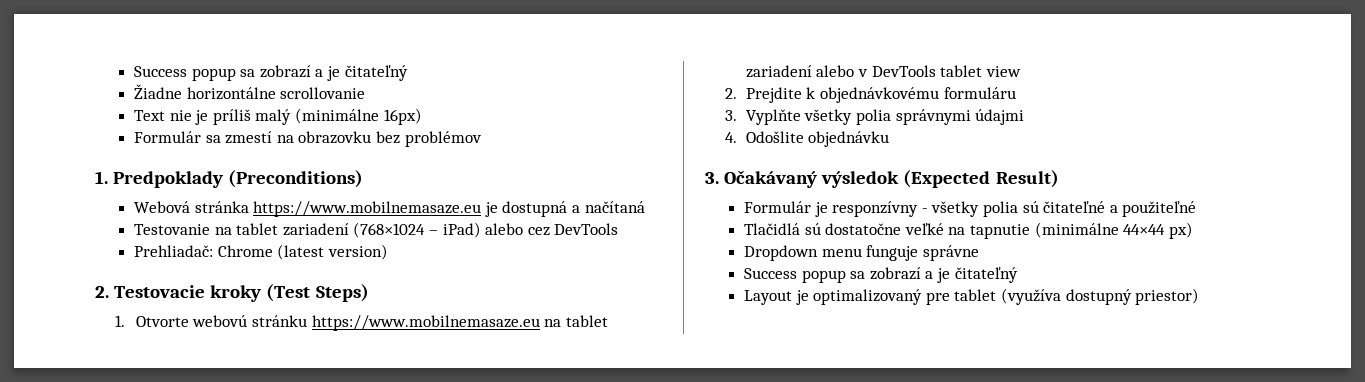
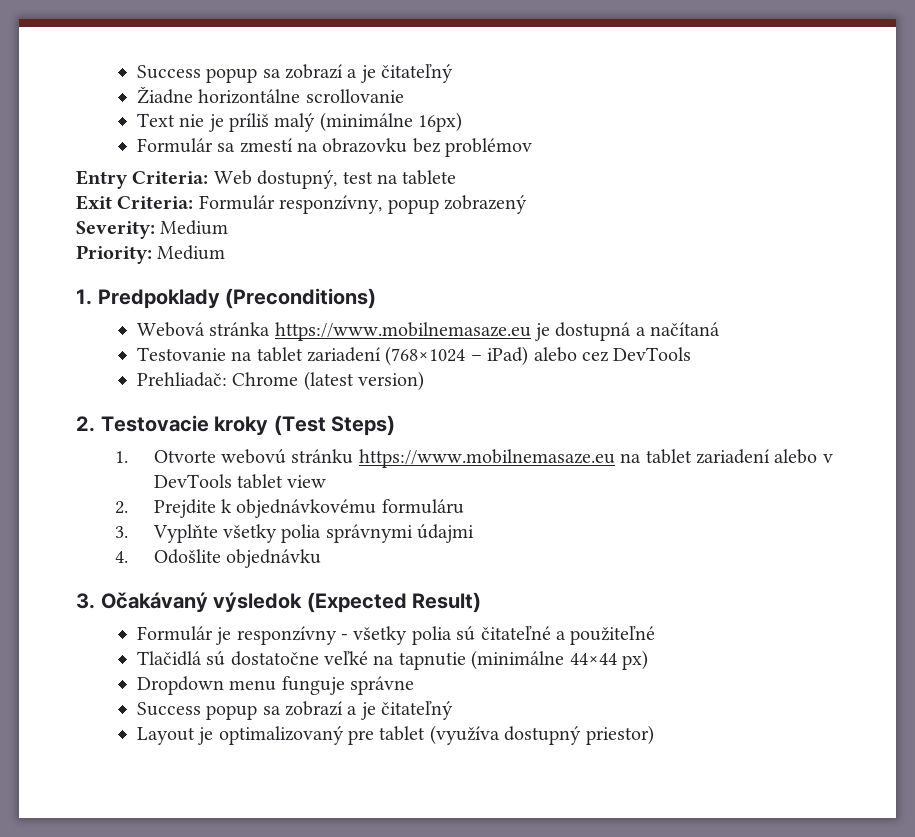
(482, 139) none -> [76,170,457,189] [76,195,527,214] [76,220,229,239] [76,245,226,264] // Entry Criteria: Web dostupný, test na tablete // Exit Criteria: Formulár responzívny, popup zobrazený // Severity: Medium // Priority: Medium

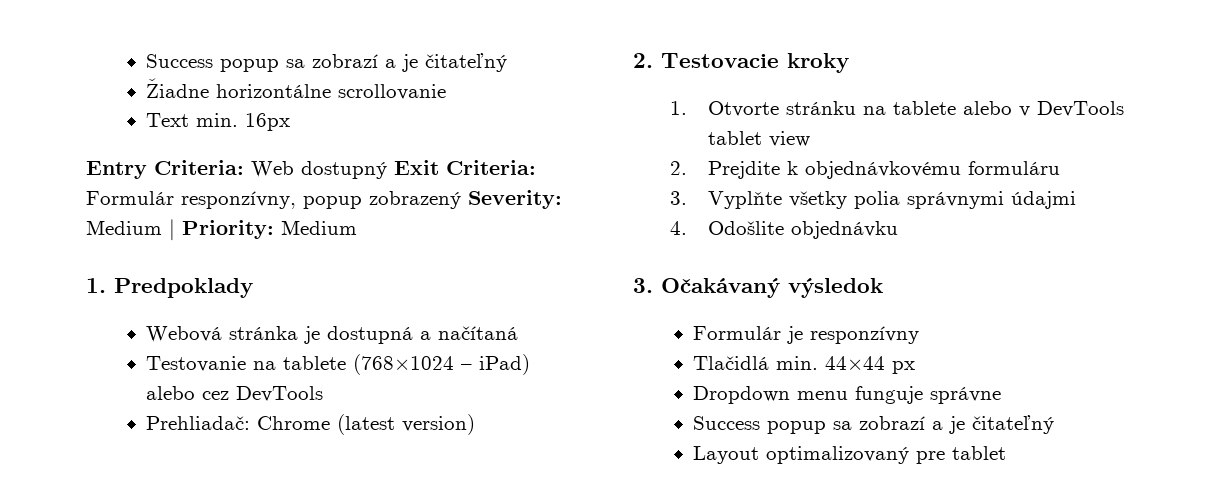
[179,112,463,132] [136,138,533,157] nie je príliš malý (minimálne 16px) // Formulár sa zmestí na obrazovku bez problémov -> [195,113,290,131] min. 16px
[257,170,457,189] dostupný, test na tablete // -> [301,161,387,179] dostupný
(527, 204) // -> (461, 200) none
(229, 227) // -> [169,219,175,241] |
[225,288,377,309] (Preconditions) -> (253, 288) none
[274,322,531,341] https://www.mobilnemasaze.eu -> (298, 333) none
[256,347,381,362] tablet zariadení -> [282,356,346,370] tablete
[273,415,396,436] (Test Steps) -> (849, 63) none
[220,449,770,468] webovú stránku https://www.mobilnemasaze.eu na tablet zariadení -> [785,101,956,115] stránku na tablete
[306,592,482,613] (Expected Result) -> (883, 288) none
[340,626,656,645] [136,650,648,670] - všetky polia sú čitateľné a použiteľné // Tlačidlá sú dostatočne veľké na tapnutie (minimálne 44×44 px) -> [692,356,915,374] // Tlačidlá min. 44×44 px
[198,727,214,745] je -> (759, 455) none
[429,725,654,745] (využíva dostupný priestor) -> (1006, 453) none

